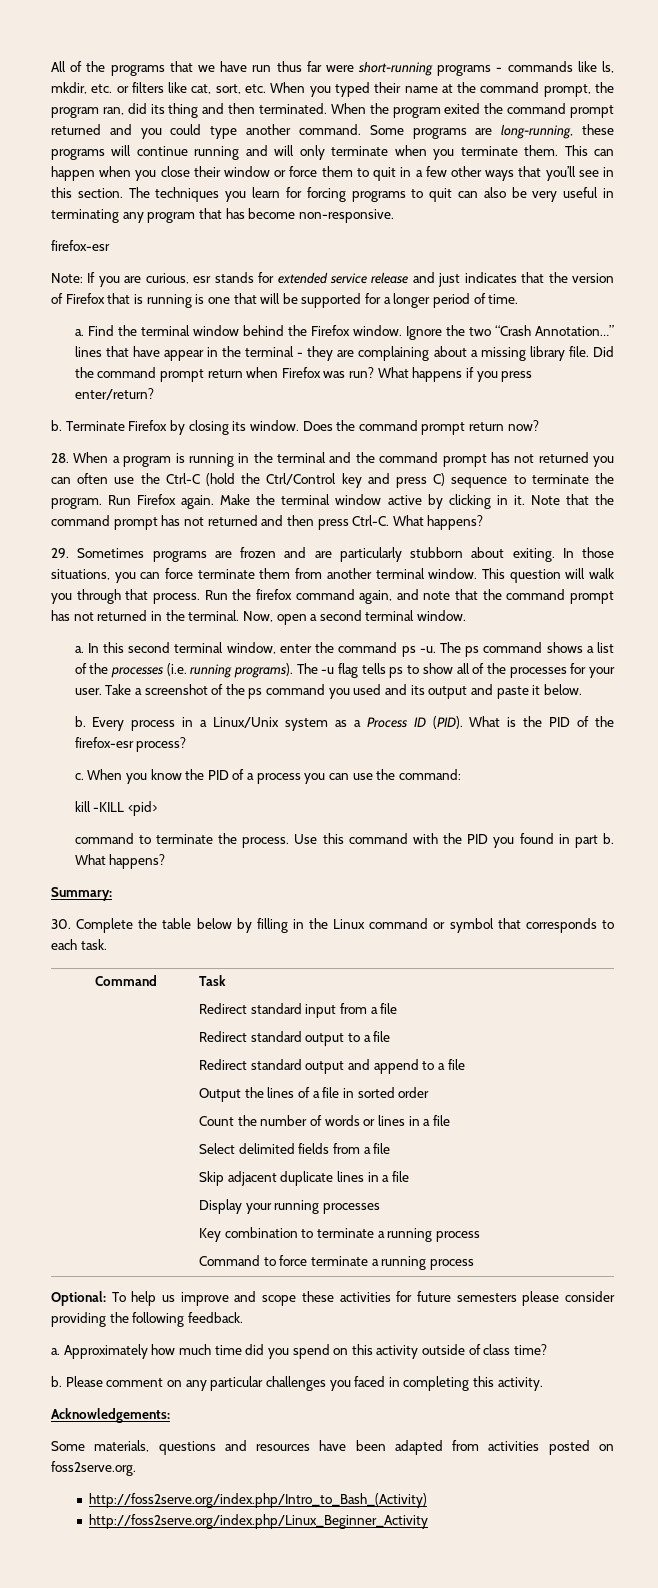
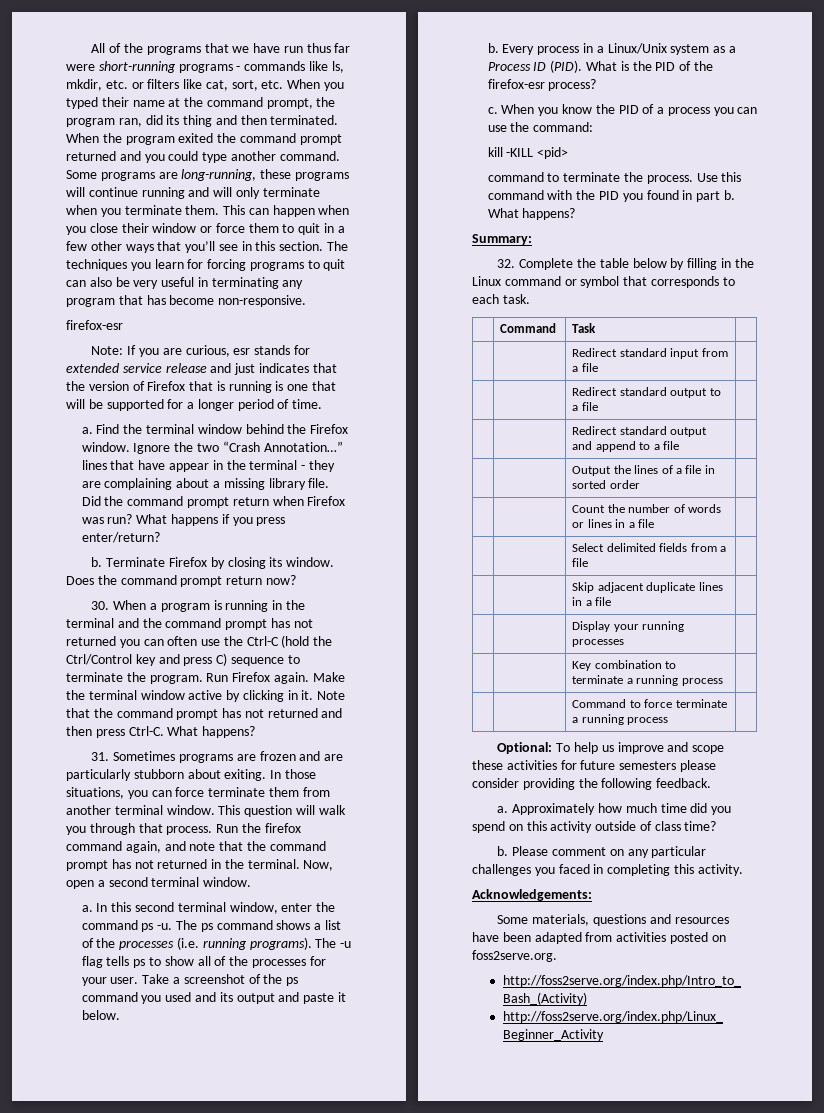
[51,453,69,463] 28. -> [91,601,110,610] 30.
[51,548,69,558] 29. -> [91,752,110,761] 31.
[51,919,71,929] 30. -> [497,259,516,268] 32.

